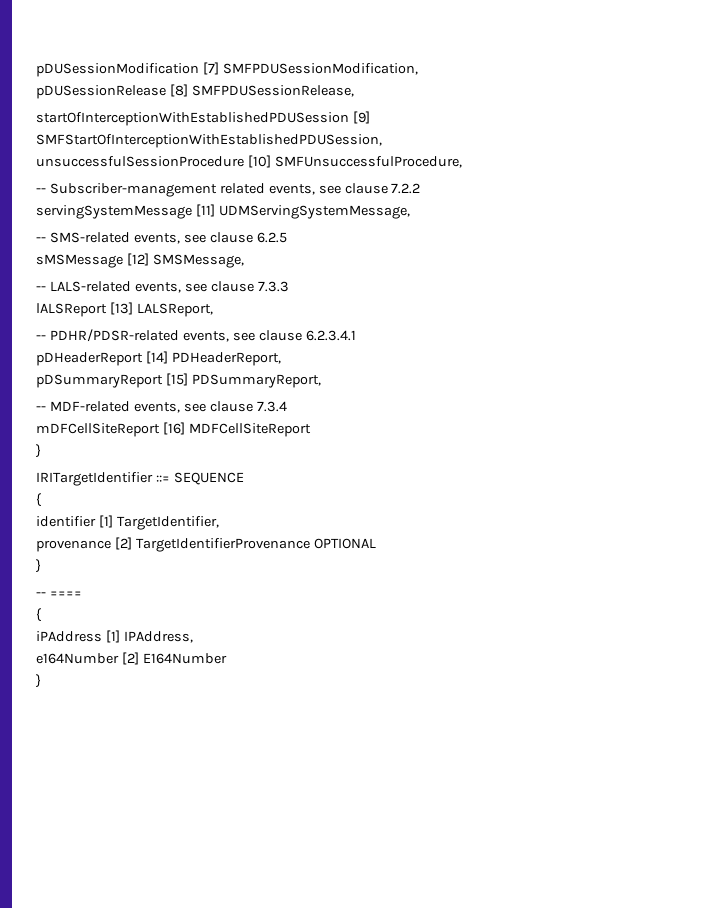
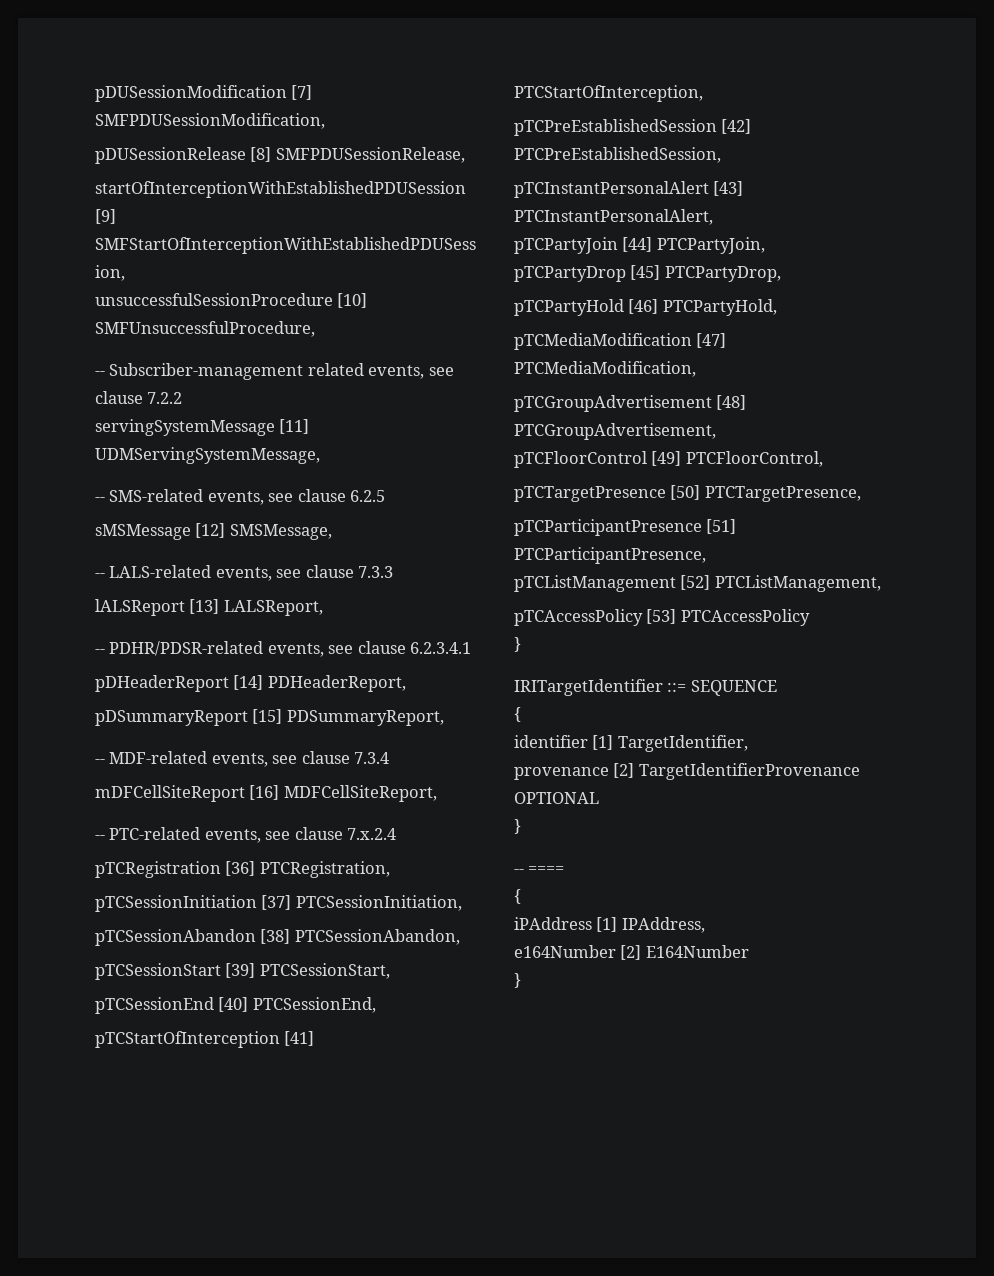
[188,423,311,437] MDFCellSiteReport -> [283,785,437,802] [95,827,397,843] [95,861,390,878] [95,895,462,912] [95,929,460,946] [95,963,390,980] [95,997,376,1014] [95,1031,315,1048] [514,85,703,102] [514,119,752,136] [514,147,721,163] [514,181,744,198] [514,209,713,225] [514,237,765,254] [514,265,781,282] [514,299,777,316] [514,333,727,350] [514,361,696,377] [514,395,747,412] [514,423,716,440] [514,451,823,468] [514,485,861,502] [514,519,737,536] [514,547,706,564] [514,575,881,592] [514,609,810,626] MDFCellSiteReport, // -- PTC-related events, see clause 7.x.2.4 // pTCRegistration [36] PTCRegistration, // pTCSessionInitiation [37] PTCSessionInitiation, // pTCSessionAbandon [38] PTCSessionAbandon, // pTCSessionStart [39] PTCSessionStart, // pTCSessionEnd [40] PTCSessionEnd, // pTCStartOfInterception [41] PTCStartOfInterception, // pTCPreEstablishedSession [42] PTCPreEstablishedSession, // pTCInstantPersonalAlert [43] PTCInstantPersonalAlert, // pTCPartyJoin [44] PTCPartyJoin, // pTCPartyDrop [45] PTCPartyDrop, // pTCPartyHold [46] PTCPartyHold, // pTCMediaModification [47] PTCMediaModification, // pTCGroupAdvertisement [48] PTCGroupAdvertisement, // pTCFloorControl [49] PTCFloorControl, // pTCTargetPresence [50] PTCTargetPresence, // pTCParticipantPresence [51] PTCParticipantPresence, // pTCListManagement [52] PTCListManagement, // pTCAccessPolicy [53] PTCAccessPolicy

